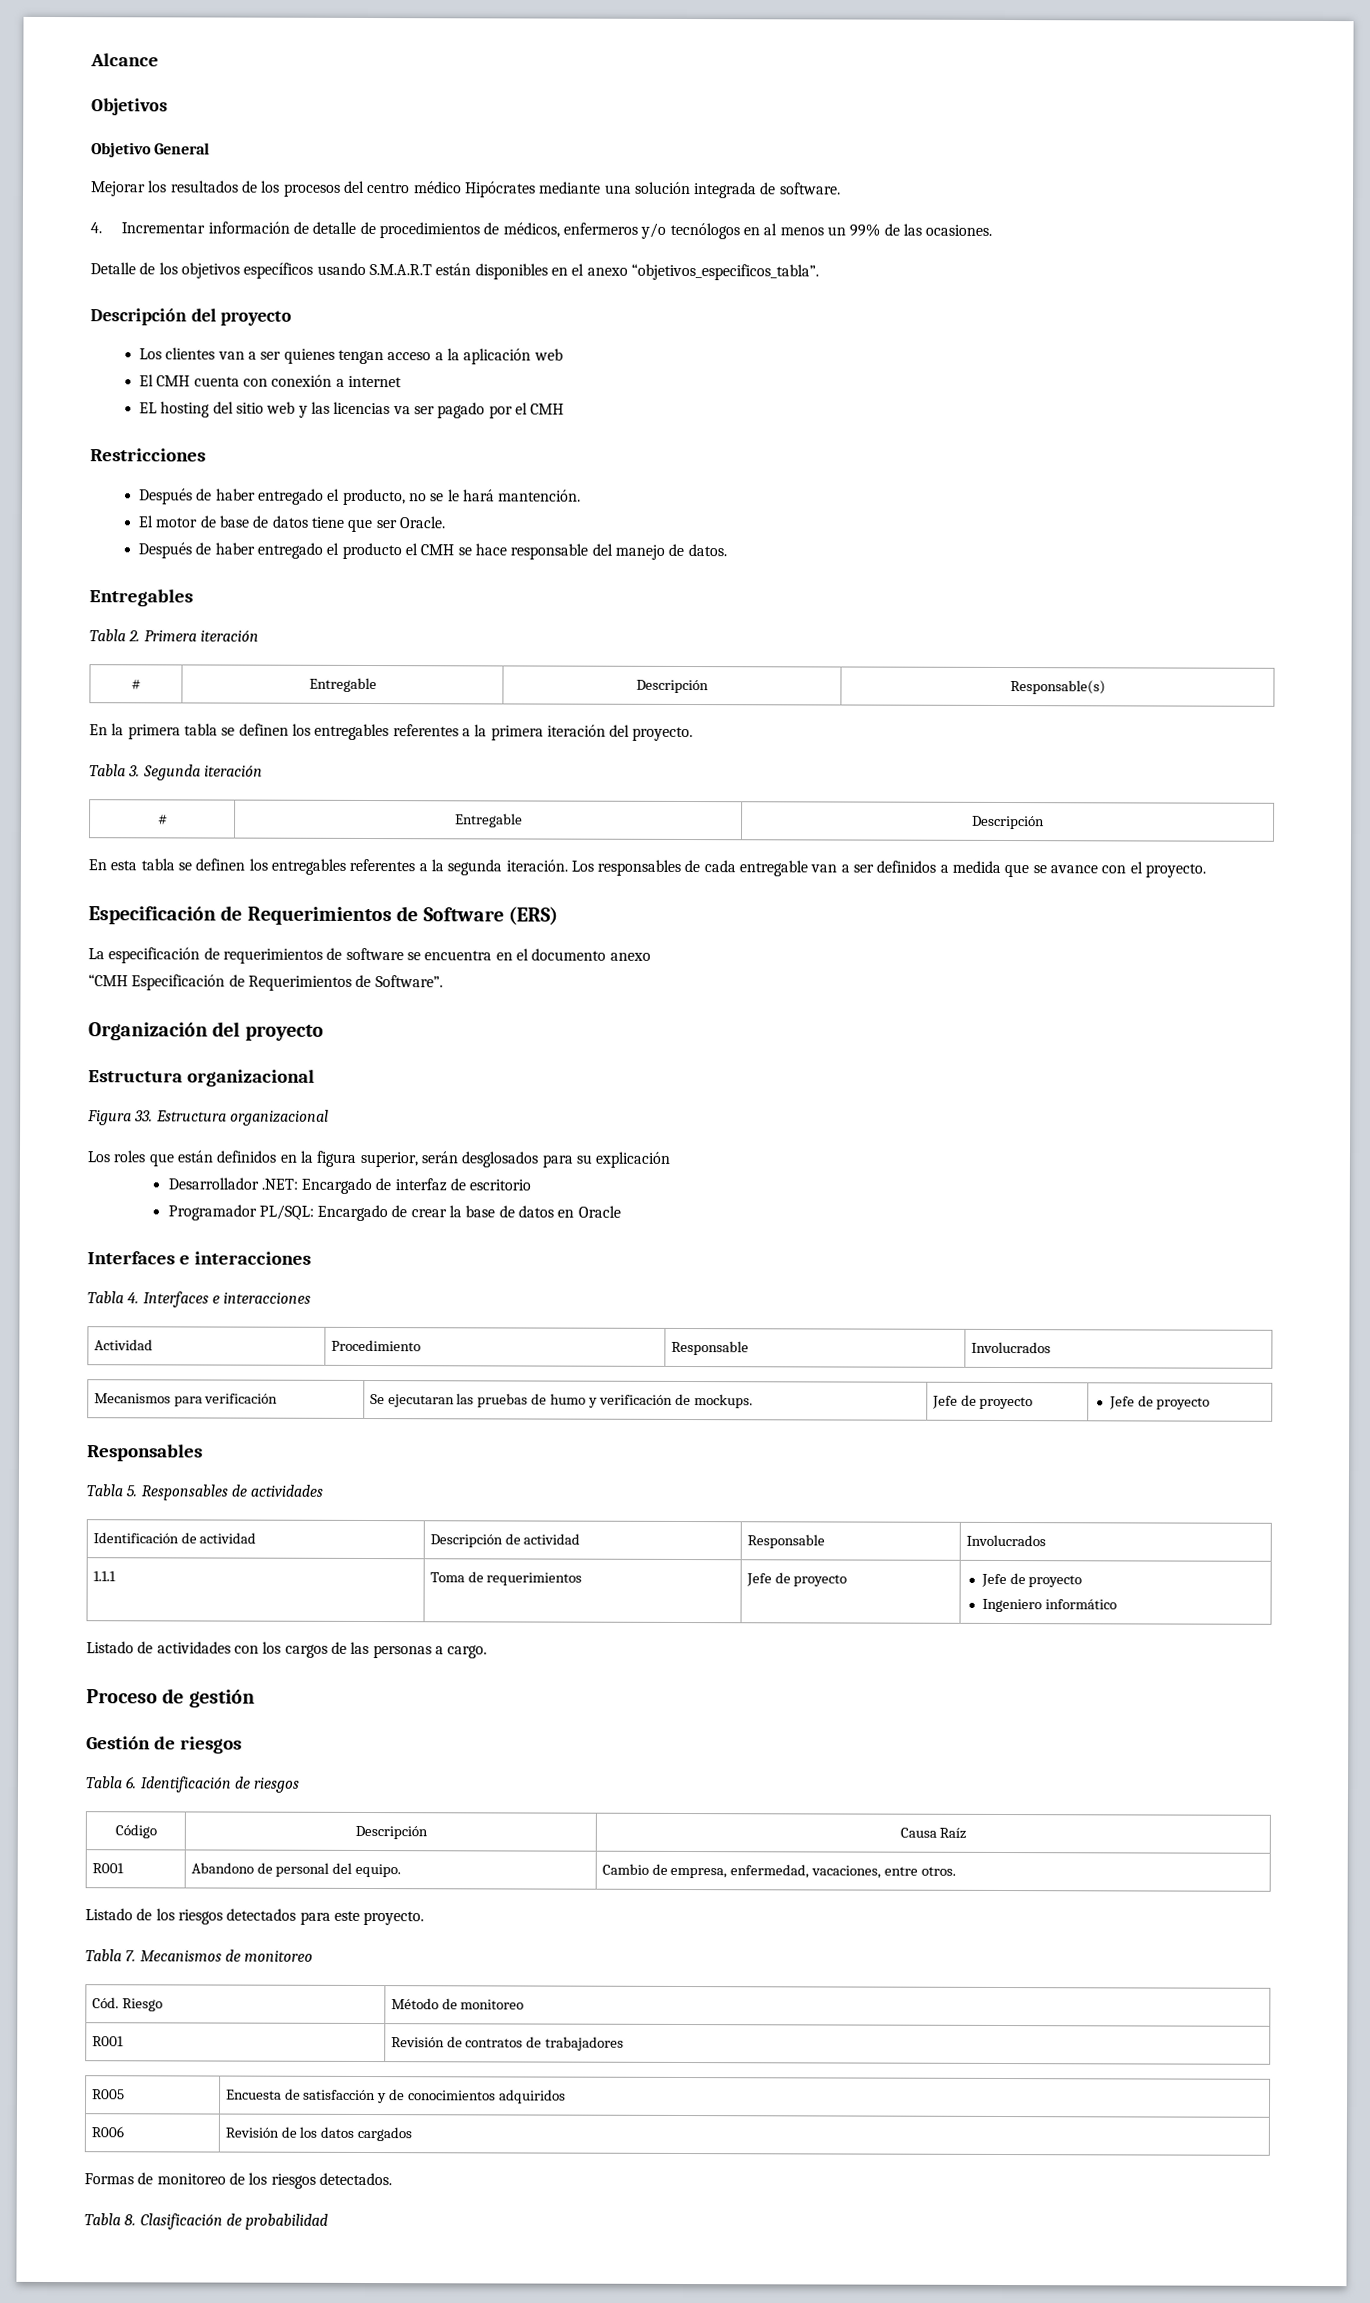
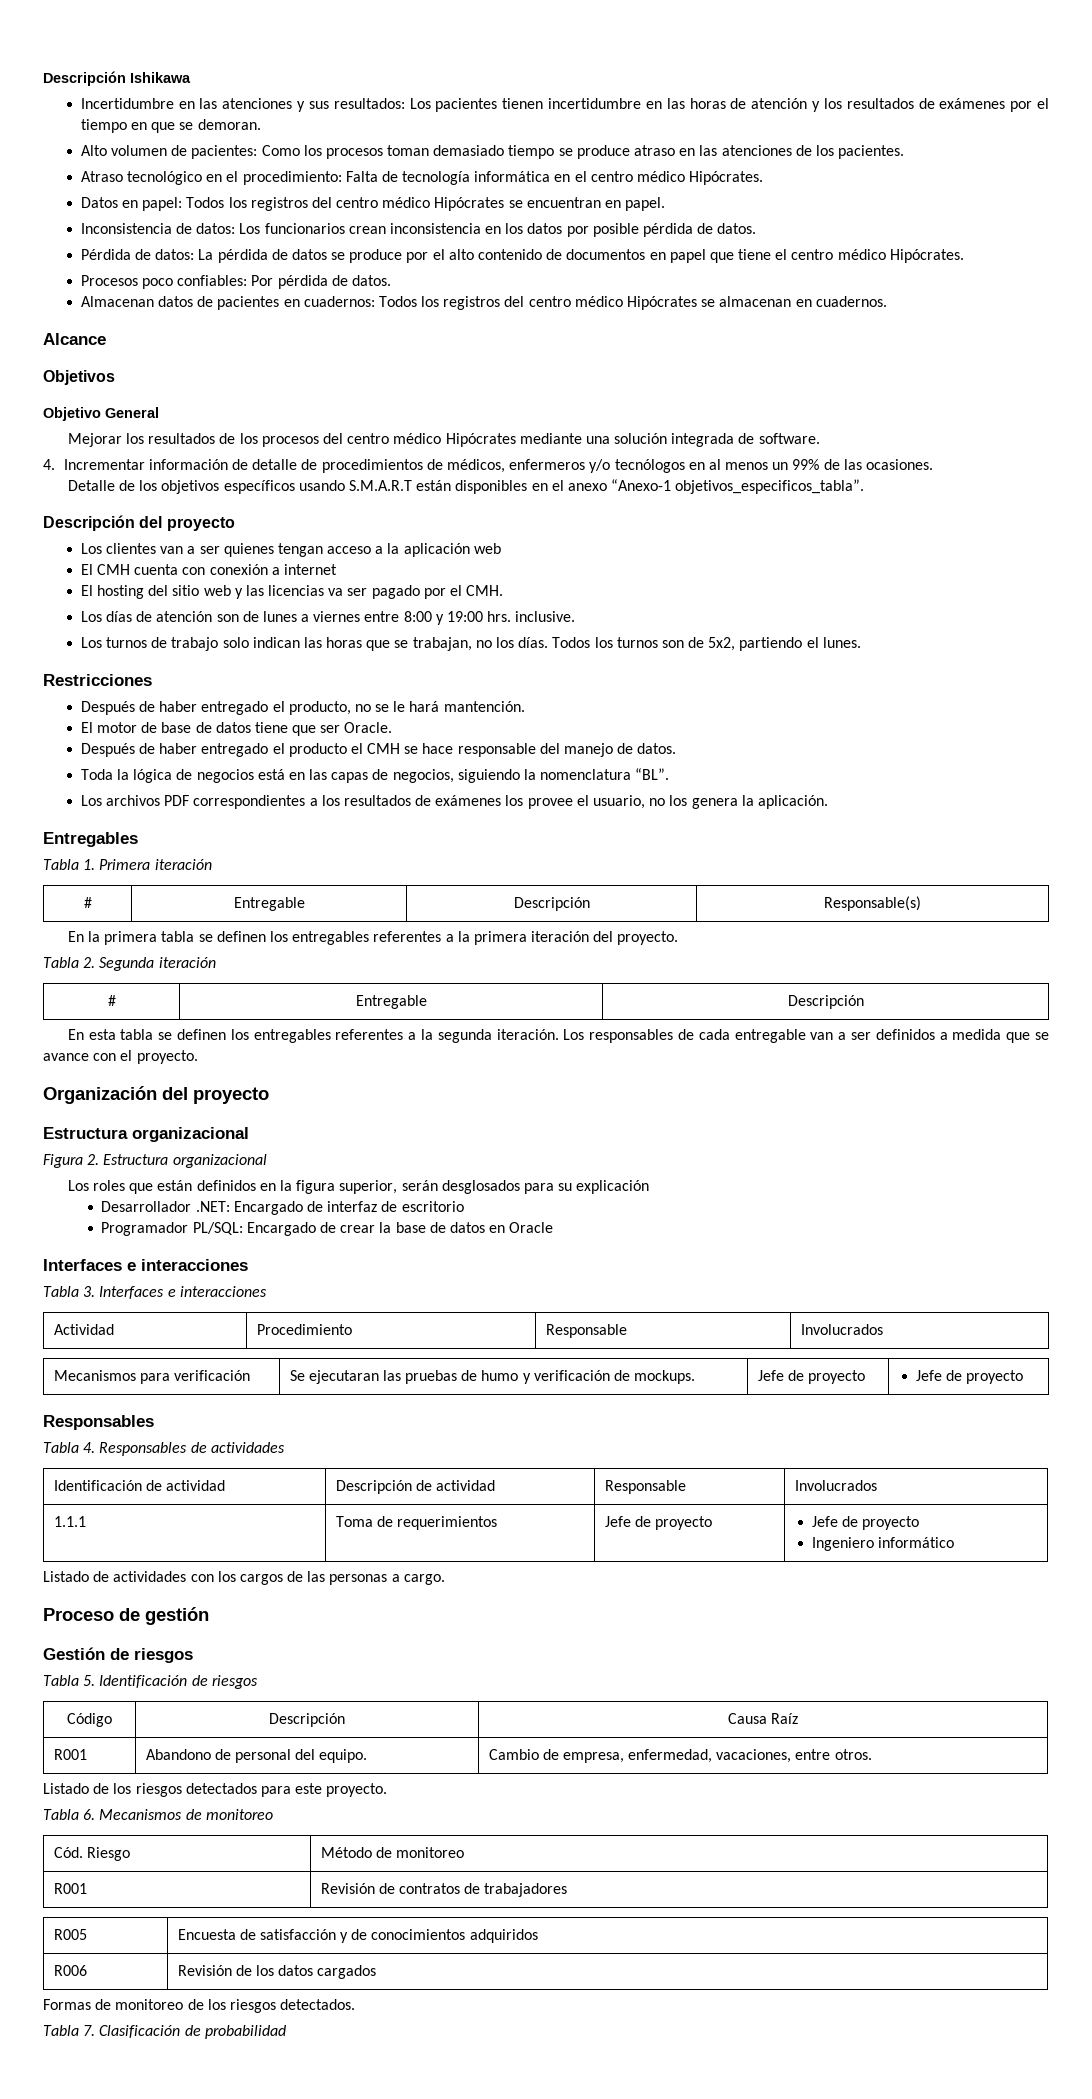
(90, 60) none -> [43,71,191,86] [80,98,1049,112] [80,119,261,133] [80,145,905,159] [80,171,764,185] [80,197,666,211] [80,223,757,237] [80,249,964,263] [80,275,391,289] [80,296,887,310] Descripción Ishikawa // Incertidumbre en las atenciones y sus resultados: Los pacientes tienen incertidumbre en las horas de atención y los resultados de exámenes por el tiempo en que se demoran. // Alto volumen de pacientes: Como los procesos toman demasiado tiempo se produce atraso en las atenciones de los pacientes. // Atraso tecnológico en el procedimiento: Falta de tecnología informática en el centro médico Hipócrates. // Datos en papel: Todos los registros del centro médico Hipócrates se encuentran en papel. // Inconsistencia de datos: Los funcionarios crean inconsistencia en los datos por posible pérdida de datos. // Pérdida de datos: La pérdida de datos se produce por el alto contenido de documentos en papel que tiene el centro médico Hipócrates. // Procesos poco confiables: Por pérdida de datos. // Almacenan datos de pacientes en cuadernos: Todos los registros del centro médico Hipócrates se almacenan en cuadernos. //
[630,263,819,281] “objetivos_especificos_tabla”. -> [611,479,865,494] “Anexo-1 objetivos_especificos_tabla”.
[139,402,158,414] EL -> [80,585,93,596] El
[530,403,565,415] CMH -> [466,585,504,596] [80,611,576,625] [80,637,861,651] CMH. // Los días de atención son de lunes a viernes entre 8:00 y 19:00 hrs. inclusive. // Los turnos de trabajo solo indican las horas que se trabajan, no los días. Todos los turnos son de 5x2, partiendo el lunes.
(727, 550) none -> [80,768,670,783] [80,795,828,809] // Toda la lógica de negocios está en las capas de negocios, siguiendo la nomenclatura “BL”. // Los archivos PDF correspondientes a los resultados de exámenes los provee el usuario, no los genera la aplicación.
[128,630,141,642] 2. -> [83,859,96,870] 1.
[128,765,141,777] 3. -> [83,957,96,968] 2.
[88,905,558,926] [88,947,651,964] [88,974,443,991] // Especificación de Requerimientos de Software (ERS) // La especificación de requerimientos de software se encuentra en el documento anexo // “CMH Especificación de Requerimientos de Software”. -> (198, 1057) none
[134,1110,154,1122] 33. -> [87,1154,100,1165] 2.
[127,1292,140,1304] 4. -> [83,1286,96,1297] 3.
[126,1485,138,1497] 5. -> [83,1442,96,1453] 4.
[125,1776,138,1789] 6. -> [83,1675,96,1686] 5.
[125,1950,137,1962] 7. -> [83,1809,96,1820] 6.
[124,2214,137,2226] 8. -> [83,2025,96,2036] 7.

